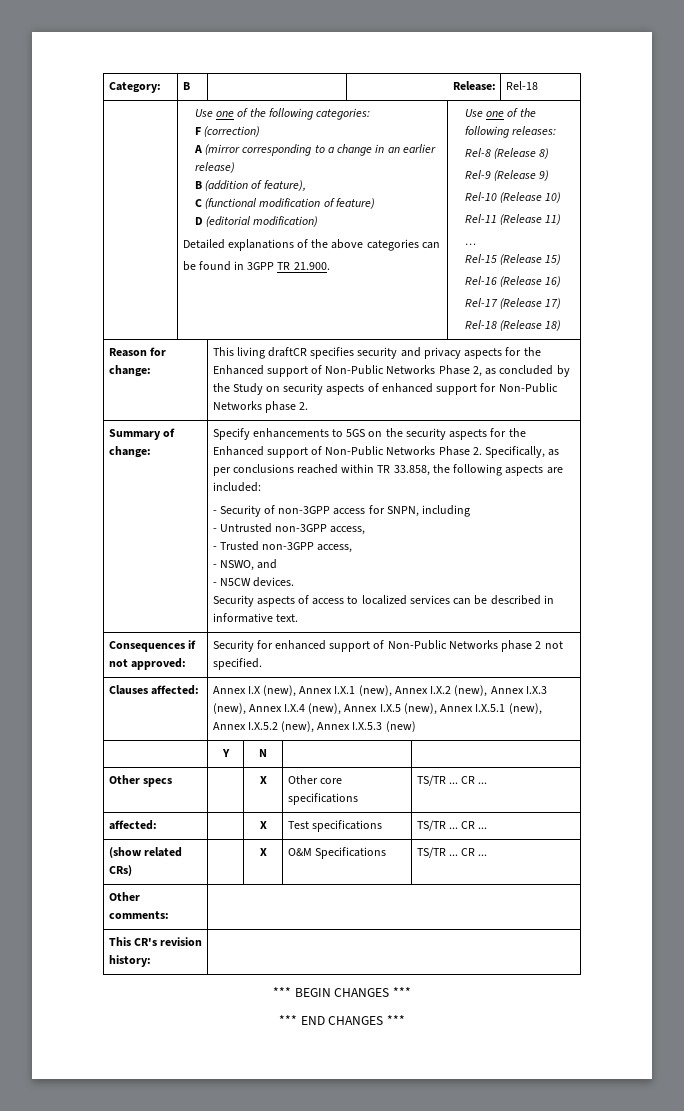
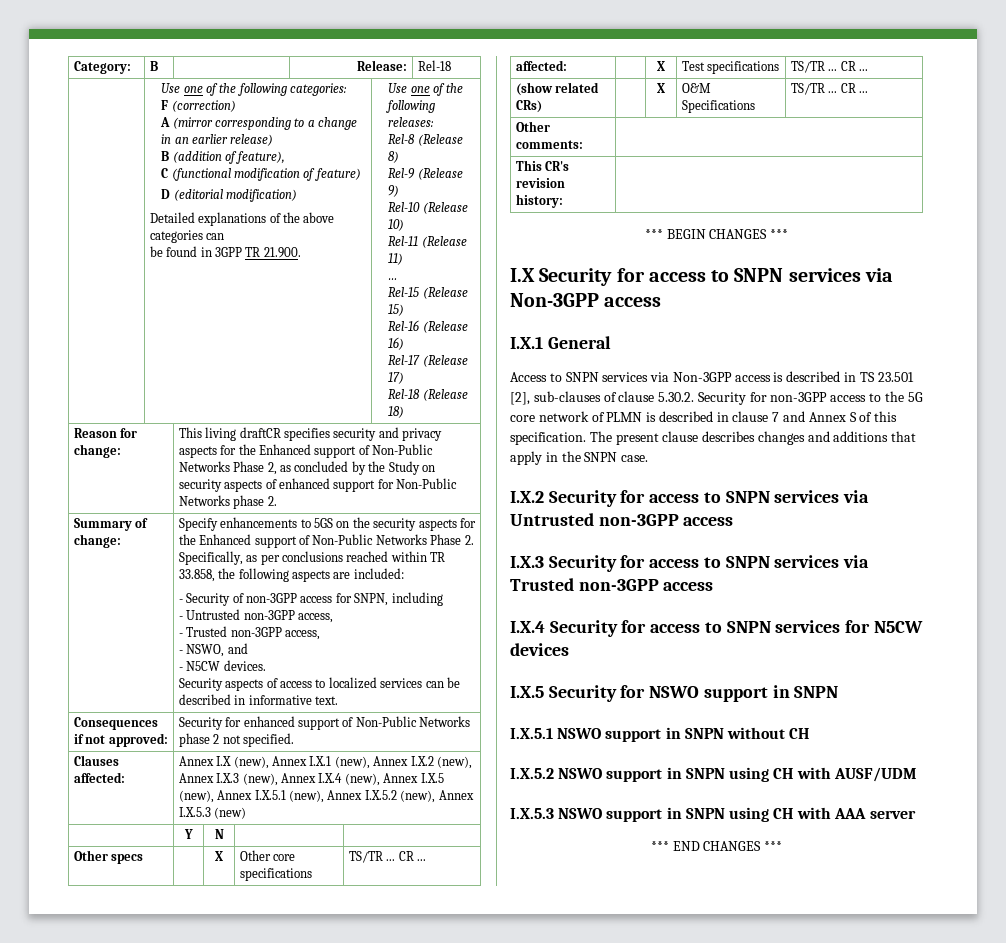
(411, 992) none -> [510,268,893,286] [510,293,662,307] [510,336,611,349] [510,371,914,382] [510,391,923,405] [510,411,898,422] [510,431,917,445] [510,451,649,465] [510,490,870,507] [510,513,734,526] [510,555,870,572] [510,578,714,591] [510,620,923,637] [510,643,569,656] [510,685,839,702] [510,727,811,742] [510,767,918,782] [510,807,916,822] // I.X Security for access to SNPN services via Non-3GPP access // I.X.1 General // Access to SNPN services via Non-3GPP access is described in TS 23.501 [2], sub-clauses of clause 5.30.2. Security for non-3GPP access to the 5G core network of PLMN is described in clause 7 and Annex S of this specification. The present clause describes changes and additions that apply in the SNPN case. // I.X.2 Security for access to SNPN services via Untrusted non-3GPP access // I.X.3 Security for access to SNPN services via Trusted non-3GPP access // I.X.4 Security for access to SNPN services for N5CW devices // I.X.5 Security for NSWO support in SNPN // I.X.5.1 NSWO support in SNPN without CH // I.X.5.2 NSWO support in SNPN using CH with AUSF/UDM // I.X.5.3 NSWO support in SNPN using CH with AAA server

